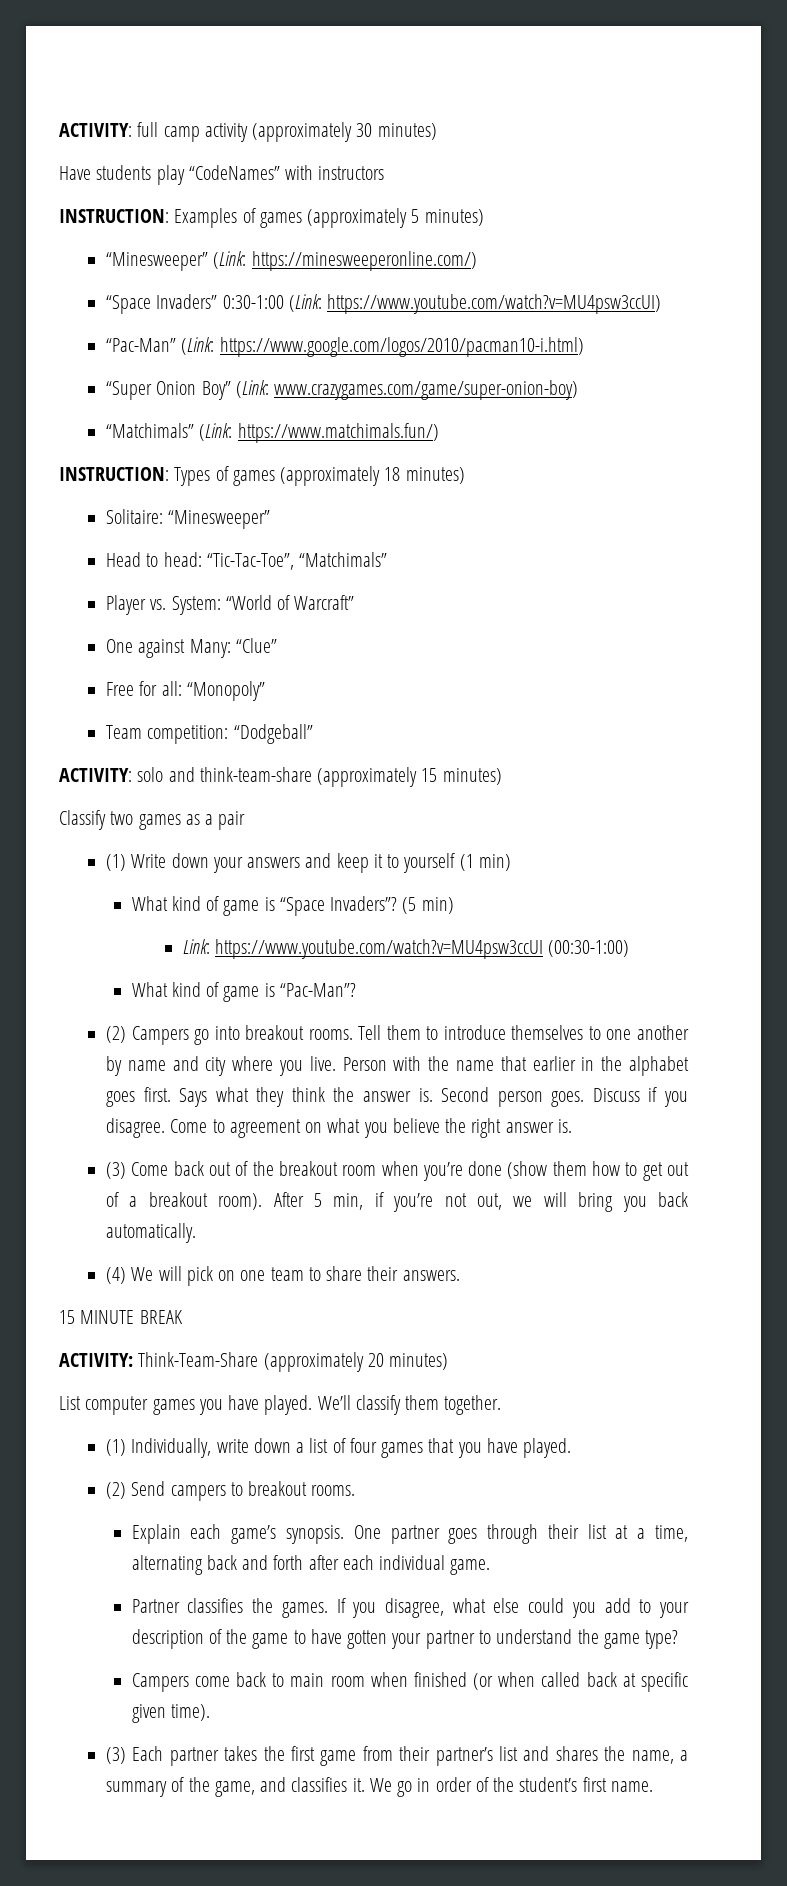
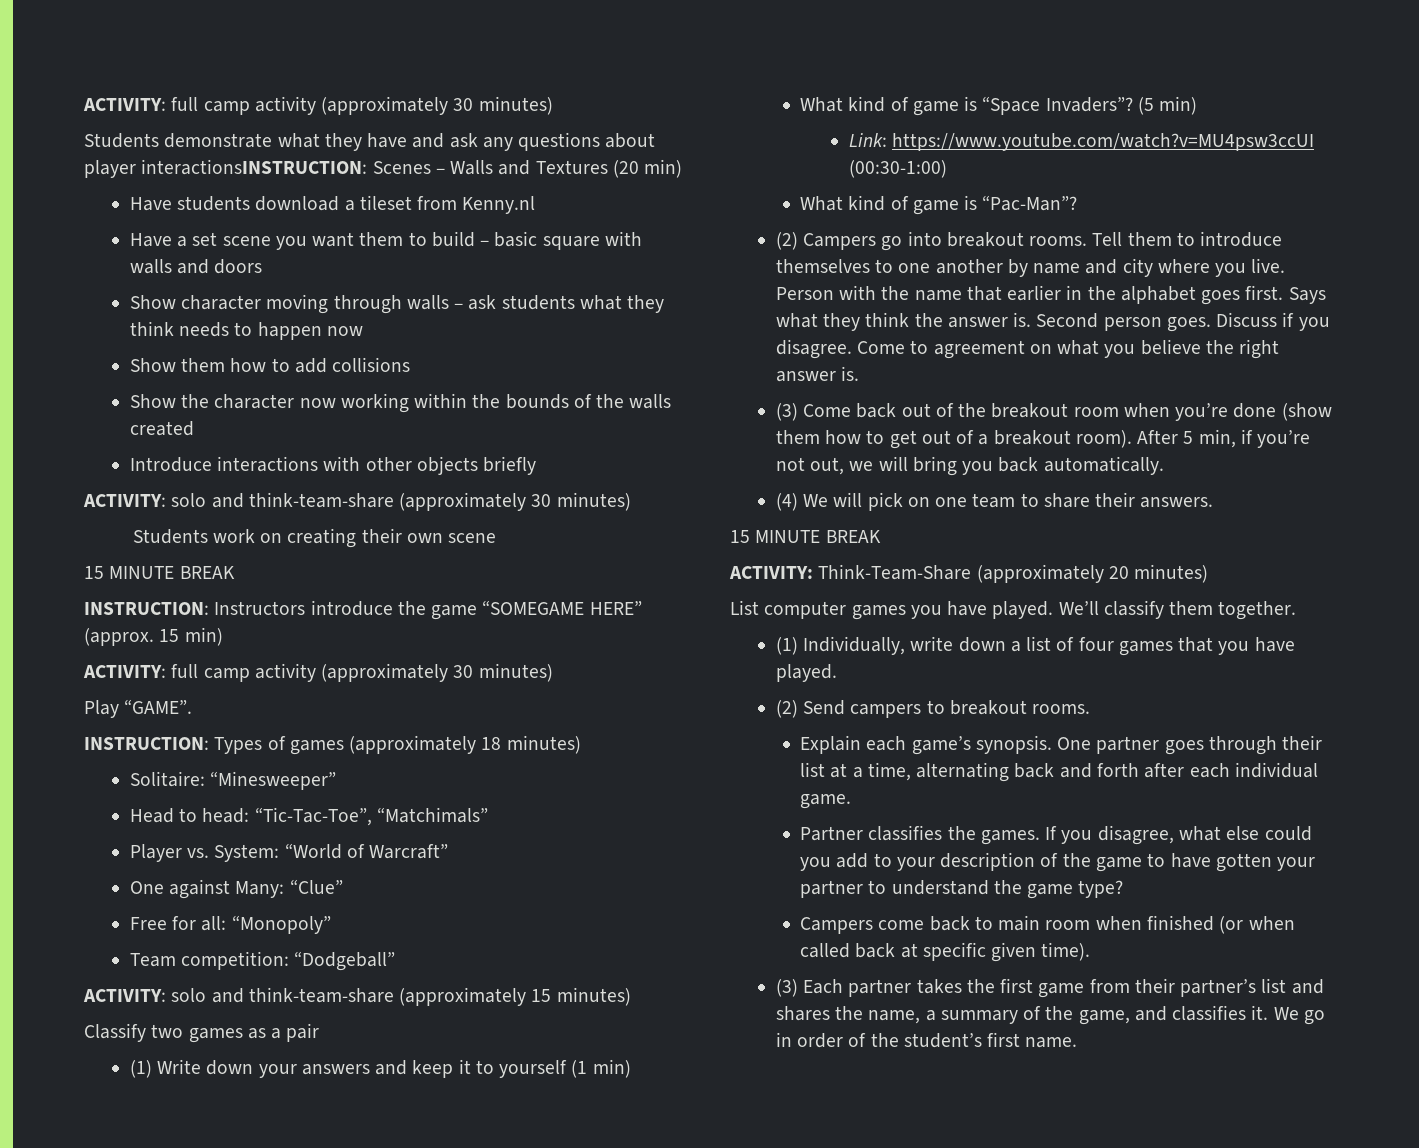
[59,122,437,142] [59,165,385,185] [59,208,484,228] [106,251,477,271] [106,294,662,314] [106,337,584,357] [106,380,579,400] [106,423,439,443] ACTIVITY: full camp activity (approximately 30 minutes) // Have students play “CodeNames” with instructors // INSTRUCTION: Examples of games (approximately 5 minutes) // “Minesweeper” (Link: https://minesweeperonline.com/) // “Space Invaders” 0:30-1:00 (Link: https://www.youtube.com/watch?v=MU4psw3ccUI) // “Pac-Man” (Link: https://www.google.com/logos/2010/pacman10-i.html) // “Super Onion Boy” (Link: www.crazygames.com/game/super-onion-boy) // “Matchimals” (Link: https://www.matchimals.fun/) -> [83,96,553,115] [84,132,656,151] [84,159,683,178] [129,195,536,214] [129,231,642,250] [129,259,263,274] [129,294,665,314] [129,321,363,340] [129,357,411,373] [129,393,672,413] [129,421,194,436] [129,456,537,475] [83,492,631,511] [132,528,497,548] [84,566,235,579] [84,600,642,620] [84,627,223,646] [83,663,553,682] [84,699,193,718] ACTIVITY: full camp activity (approximately 30 minutes) // Students demonstrate what they have and ask any questions about player interactionsINSTRUCTION: Scenes – Walls and Textures (20 min) // Have students download a tileset from Kenny.nl // Have a set scene you want them to build – basic square with walls and doors // Show character moving through walls – ask students what they think needs to happen now // Show them how to add collisions // Show the character now working within the bounds of the walls created // Introduce interactions with other objects briefly // ACTIVITY: solo and think-team-share (approximately 30 minutes) // Students work on creating their own scene // 15 MINUTE BREAK // INSTRUCTION: Instructors introduce the game “SOMEGAME HERE” (approx. 15 min) // ACTIVITY: full camp activity (approximately 30 minutes) // Play “GAME”.

